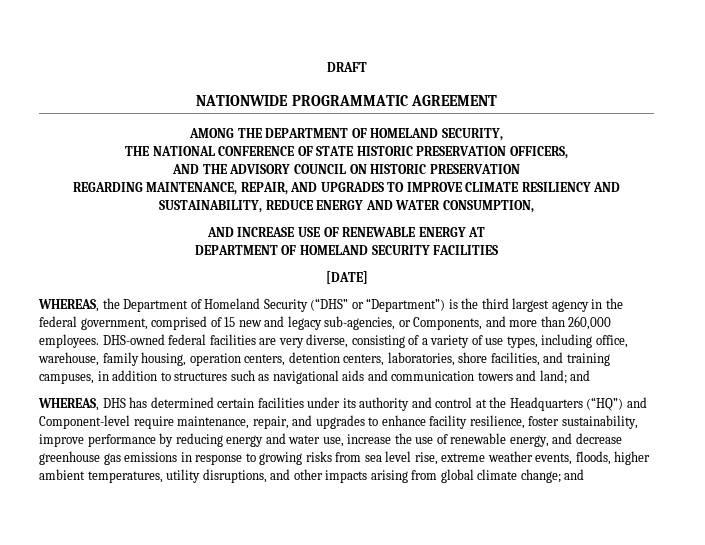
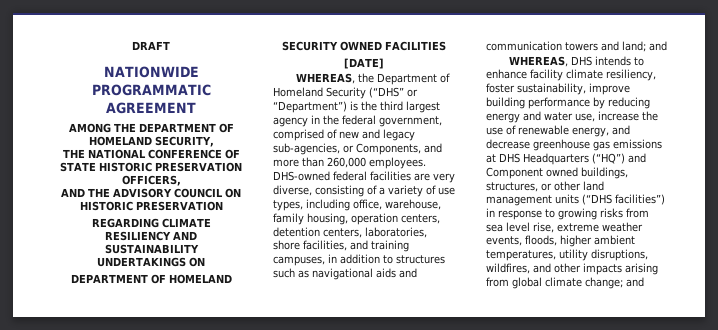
[146,182,621,195] [159,200,534,213] [206,227,486,237] MAINTENANCE, REPAIR, AND UPGRADES TO IMPROVE CLIMATE RESILIENCY AND SUSTAINABILITY, REDUCE ENERGY AND WATER CONSUMPTION, // AND INCREASE USE OF RENEWABLE ENERGY AT -> [161,218,211,228] [105,231,197,241] [104,244,199,254] [97,257,205,267] CLIMATE RESILIENCY AND SUSTAINABILITY UNDERTAKINGS ON
(430, 250) none -> [340,41,383,51] OWNED
[224,317,236,327] 15 -> (337, 134) none
[129,397,647,411] [39,415,365,429] has determined certain facilities under its authority and control at the Headquarters (“HQ”) and Component-level require maintenance, repair, and upgrades -> [594,56,631,66] intends
[469,415,525,429] resilience, -> [566,69,656,81] climate resiliency,
(84, 440) none -> [486,97,525,109] building
(178, 457) none -> [486,153,646,165] [486,167,628,179] [486,181,604,192] [486,194,665,206] at DHS Headquarters (“HQ”) and Component owned buildings, structures, or other land management units (“DHS facilities”)
(267, 476) none -> [486,263,530,274] wildfires,

